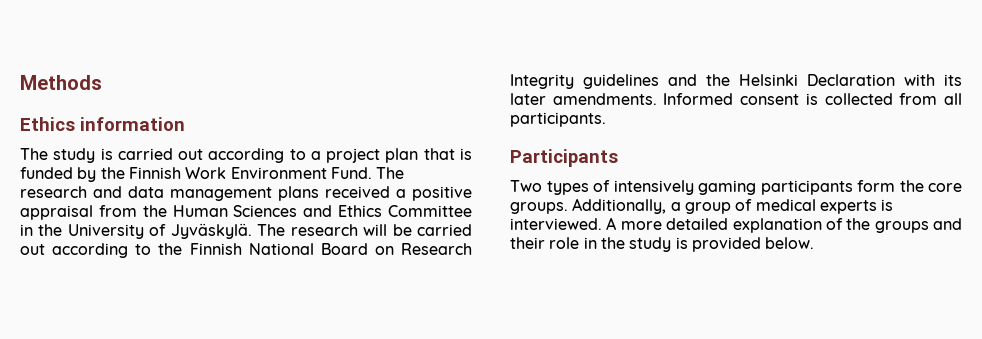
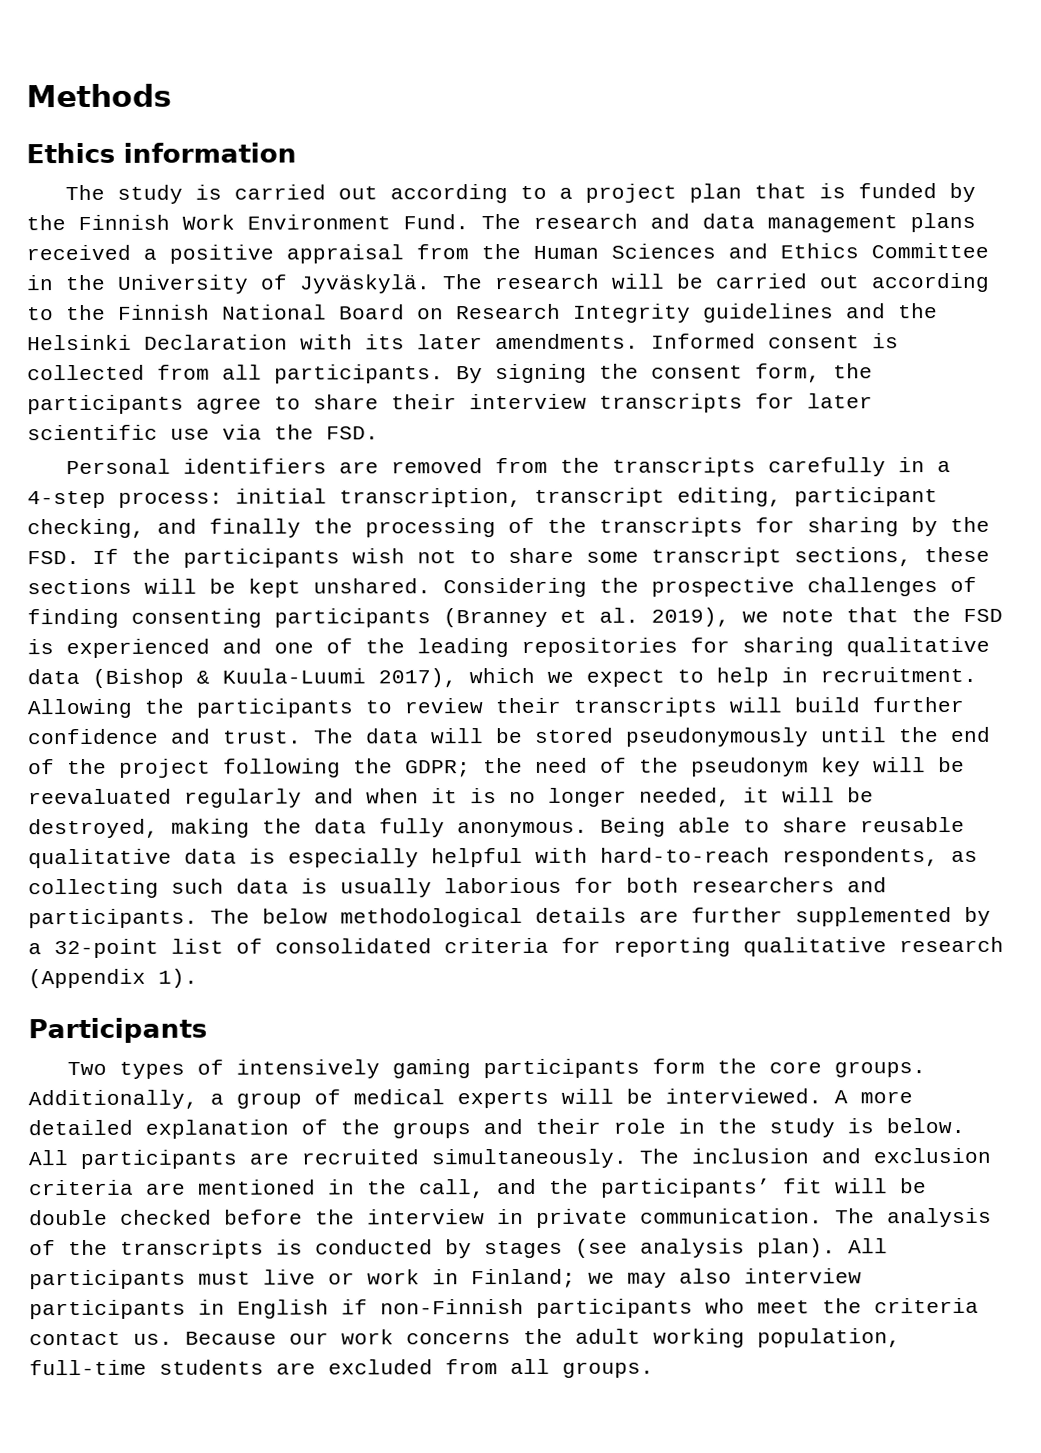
(606, 119) none -> [456,363,873,384] [27,393,873,415] [27,424,379,441] [66,457,952,477] [27,487,938,509] [27,516,990,539] [27,546,990,568] [27,576,977,598] [27,607,1003,629] [27,636,990,659] [27,666,977,688] [27,696,964,719] [28,726,991,747] [28,756,965,778] [28,787,874,808] [28,816,965,839] [28,847,978,869] [28,877,887,899] [28,906,991,929] [28,936,1004,959] [28,968,198,989] By signing the consent form, the participants agree to share their interview transcripts for later scientific use via the FSD. // Personal identifiers are removed from the transcripts carefully in a 4-step process: initial transcription, transcript editing, participant checking, and finally the processing of the transcripts for sharing by the FSD. If the participants wish not to share some transcript sections, these sections will be kept unshared. Considering the prospective challenges of finding consenting participants (Branney et al. 2019), we note that the FSD is experienced and one of the leading repositories for sharing qualitative data (Bishop & Kuula-Luumi 2017), which we expect to help in recruitment. Allowing the participants to review their transcripts will build further confidence and trust. The data will be stored pseudonymously until the end of the project following the GDPR; the need of the pseudonym key will be reevaluated regularly and when it is no longer needed, it will be destroyed, making the data fully anonymous. Being able to share reusable qualitative data is especially helpful with hard-to-reach respondents, as collecting such data is usually laborious for both researchers and participants. The below methodological details are further supplemented by a 32-point list of consolidated criteria for reporting qualitative research (Appendix 1).
[881,199,894,211] is -> [561,1088,653,1104] will be
[691,237,815,252] provided below. -> [886,1117,965,1134] [28,1147,991,1169] [29,1178,927,1199] [29,1207,992,1228] [29,1238,888,1259] [29,1268,862,1290] [29,1297,979,1320] [29,1328,901,1348] [29,1358,654,1378] below. All participants are recruited simultaneously. The inclusion and exclusion criteria are mentioned in the call, and the participants’ fit will be double checked before the interview in private communication. The analysis of the transcripts is conducted by stages (see analysis plan). All participants must live or work in Finland; we may also interview participants in English if non-Finnish participants who meet the criteria contact us. Because our work concerns the adult working population, full-time students are excluded from all groups.

